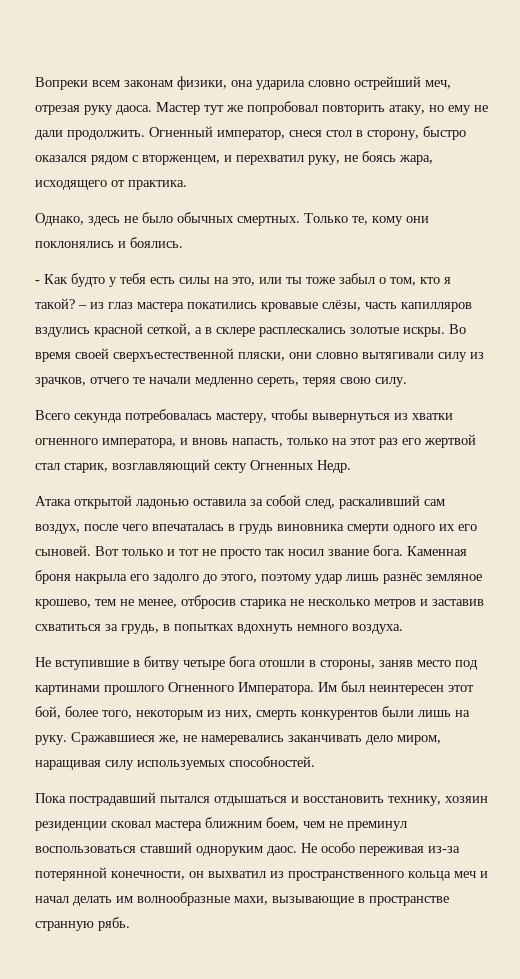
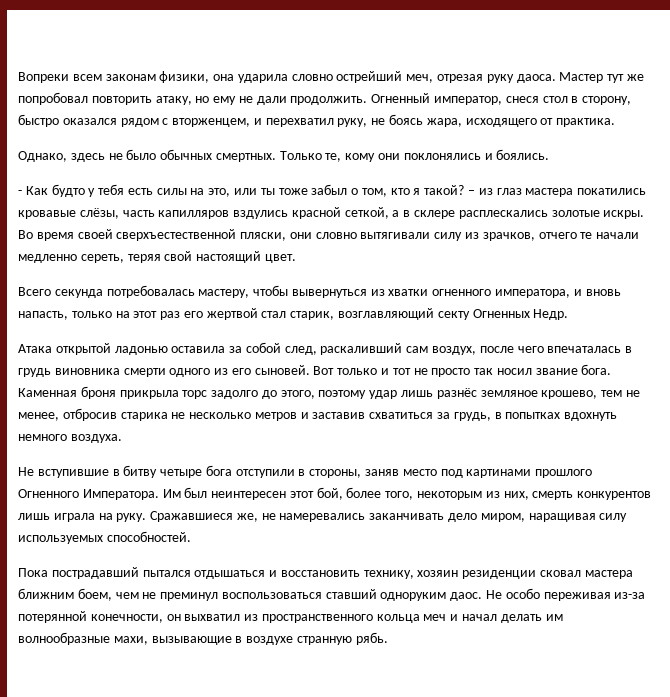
[340,377,407,387] свою силу. -> [164,251,296,263] свой настоящий цвет.
[439,524,455,531] их -> [214,368,229,375] из
[75,574,149,584] накрыла его -> [119,390,208,399] прикрыла торс
[259,660,305,667] отошли -> [235,469,295,478] отступили
[382,706,451,717] были лишь -> [18,513,95,522] лишь играла
[369,896,449,906] пространстве -> [246,636,294,645] воздухе

